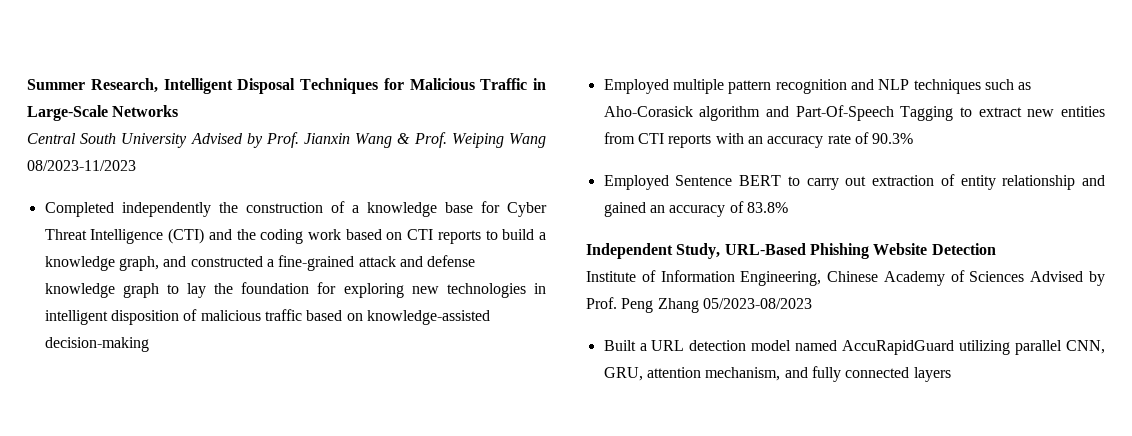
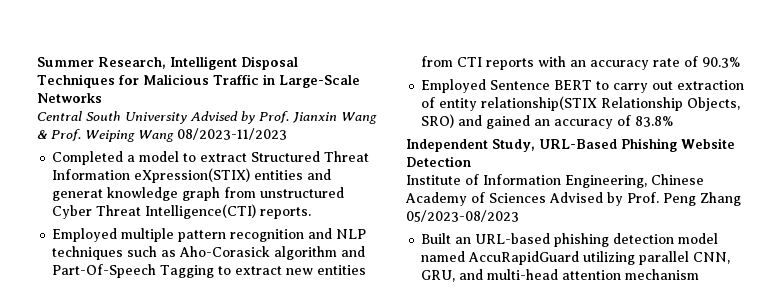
[121,201,547,217] [44,228,546,244] [44,255,476,271] [44,282,546,298] [44,309,490,325] [44,337,149,352] independently the construction of a knowledge base for Cyber Threat Intelligence (CTI) and the coding work based on CTI reports to build a knowledge graph, and constructed a fine-grained attack and defense knowledge graph to lay the foundation for exploring new technologies in intelligent disposition of malicious traffic based on knowledge-assisted decision-making -> [127,151,370,162] [52,168,332,183] [52,187,345,201] [52,204,312,219] a model to extract Structured Threat Information eXpression(STIX) entities and generat knowledge graph from unstructured Cyber Threat Intelligence(CTI) reports.
[1002,175,1076,190] relationship -> [481,96,741,111] [421,114,455,128] relationship(STIX Relationship Objects, SRO)
[639,340,685,351] a URL -> [455,233,610,247] an URL-based phishing
[646,366,951,382] attention mechanism, and fully connected layers -> [459,269,700,280] and multi-head attention mechanism

